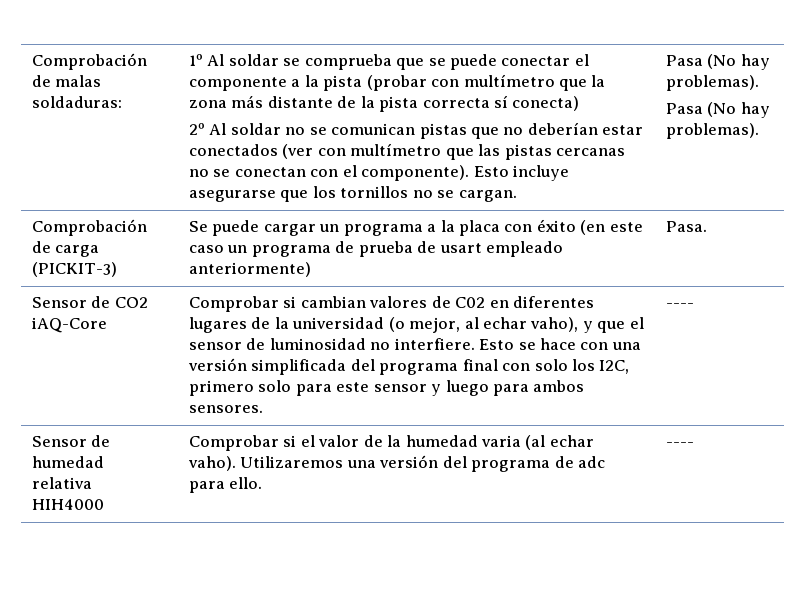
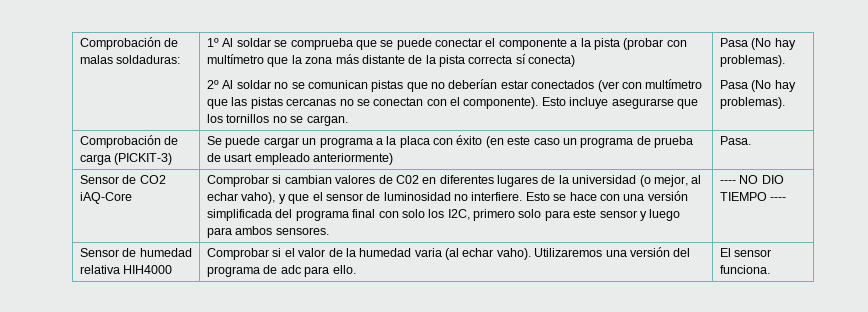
(694, 305) none -> [739,175,784,184] [720,192,787,201] NO DIO TIEMPO ----
[665,442,694,447] ---- -> [720,248,772,257] [720,265,771,274] El sensor funciona.

